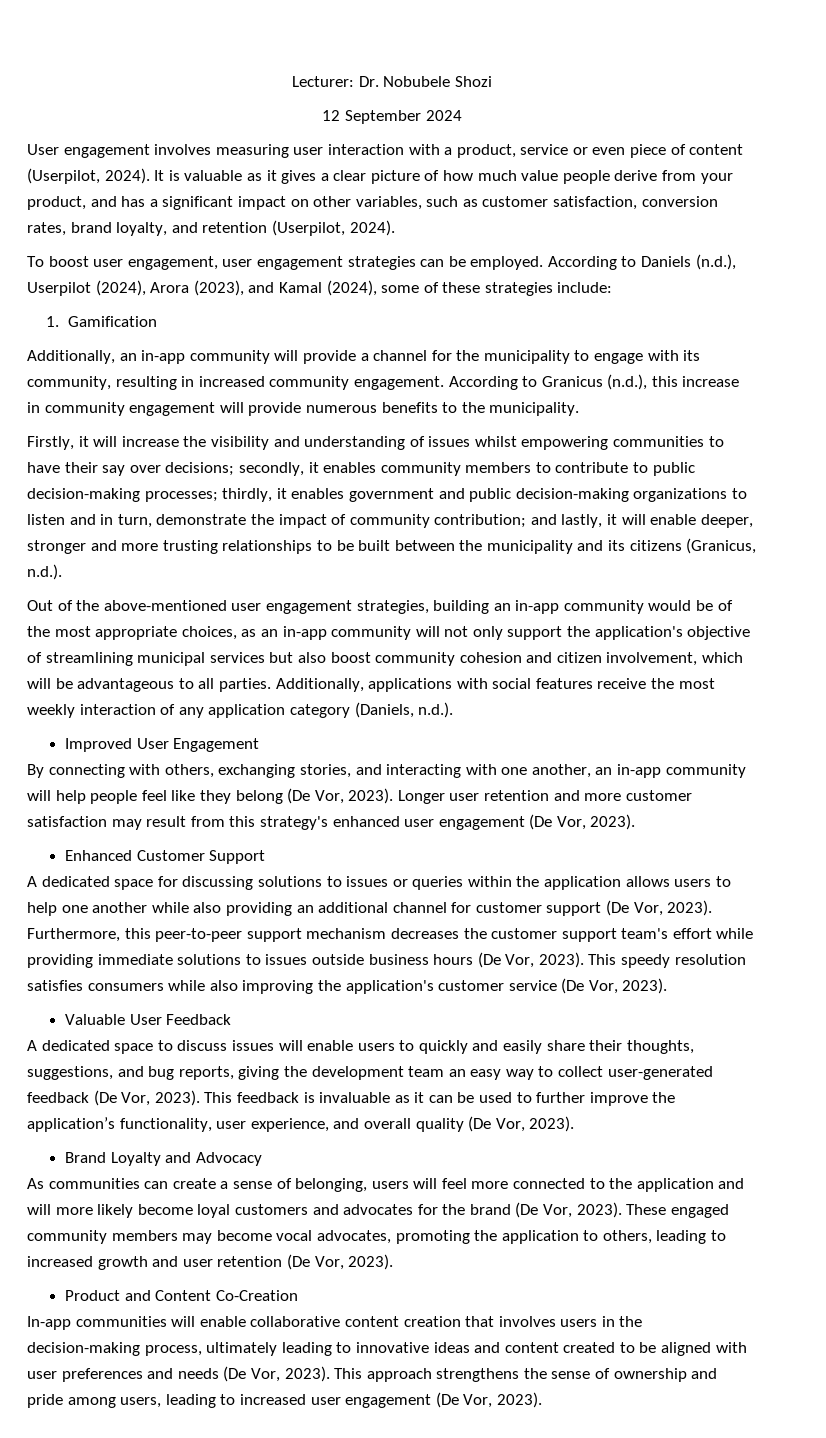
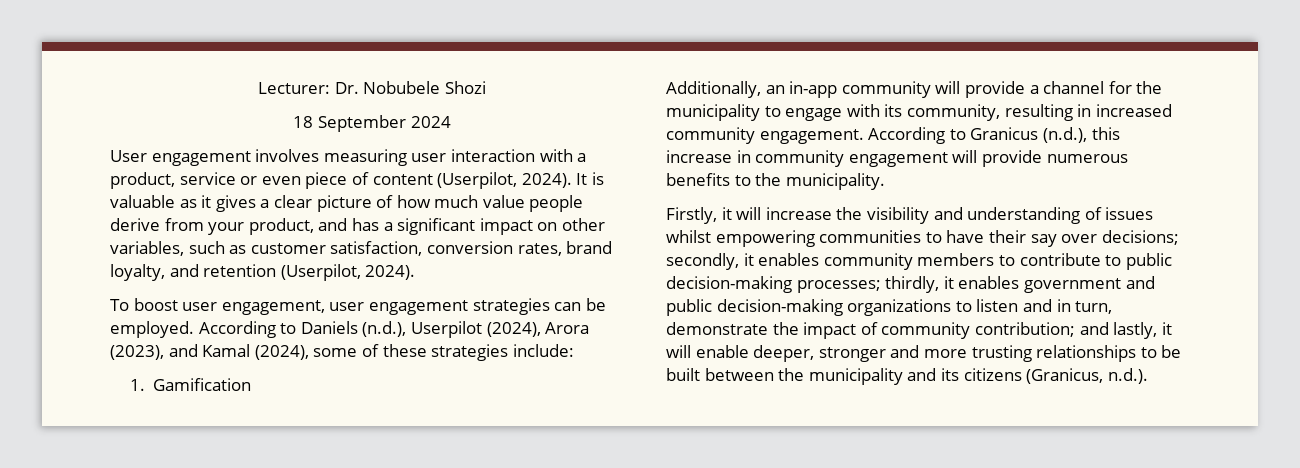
[322,110,341,121] 12 -> [293,116,314,128] 18
[27,600,733,614] [27,626,751,640] [27,652,744,666] [27,678,715,692] [27,702,454,718] [65,738,260,752] [27,764,746,778] [27,788,692,804] [27,814,636,830] [65,850,266,864] [27,876,731,890] [27,900,713,916] [27,928,754,942] [27,952,746,968] [27,978,668,994] [65,1014,232,1025] [27,1040,694,1054] [27,1066,713,1080] [27,1090,676,1106] [27,1116,575,1132] [65,1152,262,1166] [27,1178,745,1192] [27,1202,729,1218] [27,1230,727,1244] [27,1254,394,1270] [65,1290,298,1301] [27,1316,643,1330] [27,1342,747,1356] [27,1366,718,1382] [27,1392,542,1408] // Out of the above-mentioned user engagement strategies, building an in-app community would be of the most appropriate choices, as an in-app community will not only support the application's objective of streamlining municipal services but also boost community cohesion and citizen involvement, which will be advantageous to all parties. Additionally, applications with social features receive the most weekly interaction of any application category (Daniels, n.d.). // Improved User Engagement // By connecting with others, exchanging stories, and interacting with one another, an in-app community will help people feel like they belong (De Vor, 2023). Longer user retention and more customer satisfaction may result from this strategy's enhanced user engagement (De Vor, 2023). // Enhanced Customer Support // A dedicated space for discussing solutions to issues or queries within the application allows users to help one another while also providing an additional channel for customer support (De Vor, 2023). Furthermore, this peer-to-peer support mechanism decreases the customer support team's effort while providing immediate solutions to issues outside business hours (De Vor, 2023). This speedy resolution satisfies consumers while also improving the application's customer service (De Vor, 2023). // Valuable User Feedback // A dedicated space to discuss issues will enable users to quickly and easily share their thoughts, suggestions, and bug reports, giving the development team an easy way to collect user-generated feedback (De Vor, 2023). This feedback is invaluable as it can be used to further improve the application’s functionality, user experience, and overall quality (De Vor, 2023). // Brand Loyalty and Advocacy // As communities can create a sense of belonging, users will feel more connected to the application and will more likely become loyal customers and advocates for the brand (De Vor, 2023). These engaged community members may become vocal advocates, promoting the application to others, leading to increased growth and user retention (De Vor, 2023). // Product and Content Co-Creation // In-app communities will enable collaborative content creation that involves users in the decision-making process, ultimately leading to innovative ideas and content created to be aligned with user preferences and needs (De Vor, 2023). This approach strengthens the sense of ownership and pride among users, leading to increased user engagement (De Vor, 2023). -> (1148, 376) none

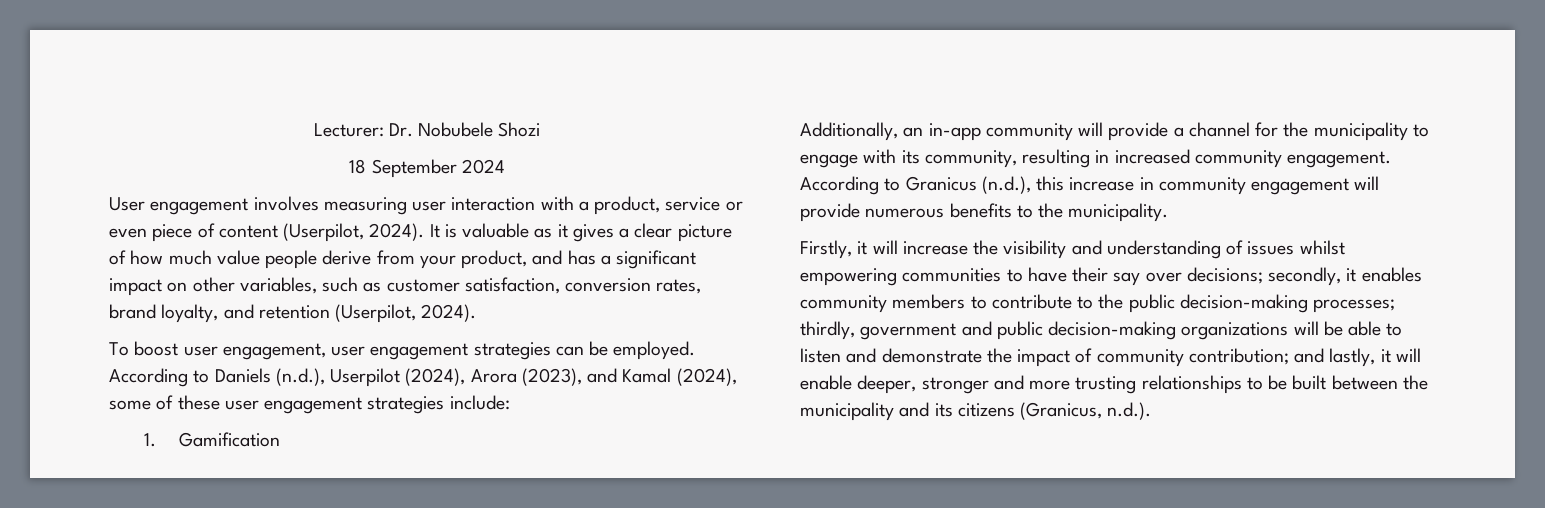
(427, 350) none -> [224,397,363,414] user engagement
(1122, 260) none -> [1098,294,1124,309] the
[943,276,1020,289] it enables -> (855, 330) none
(952, 307) none -> [1293,321,1382,336] will be able
[1056,299,1113,314] in turn, -> (877, 355) none

